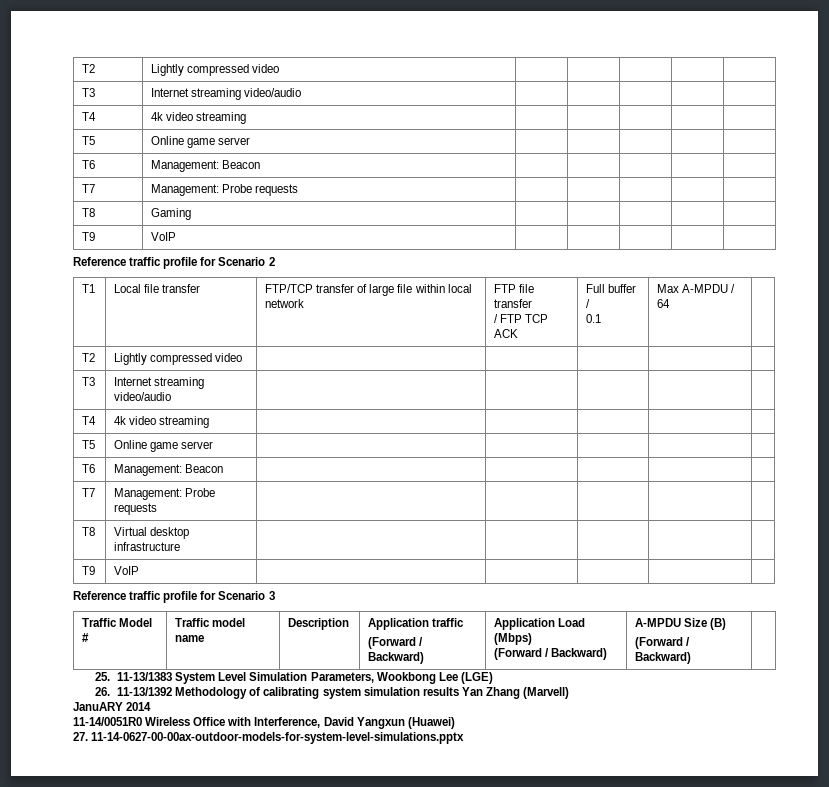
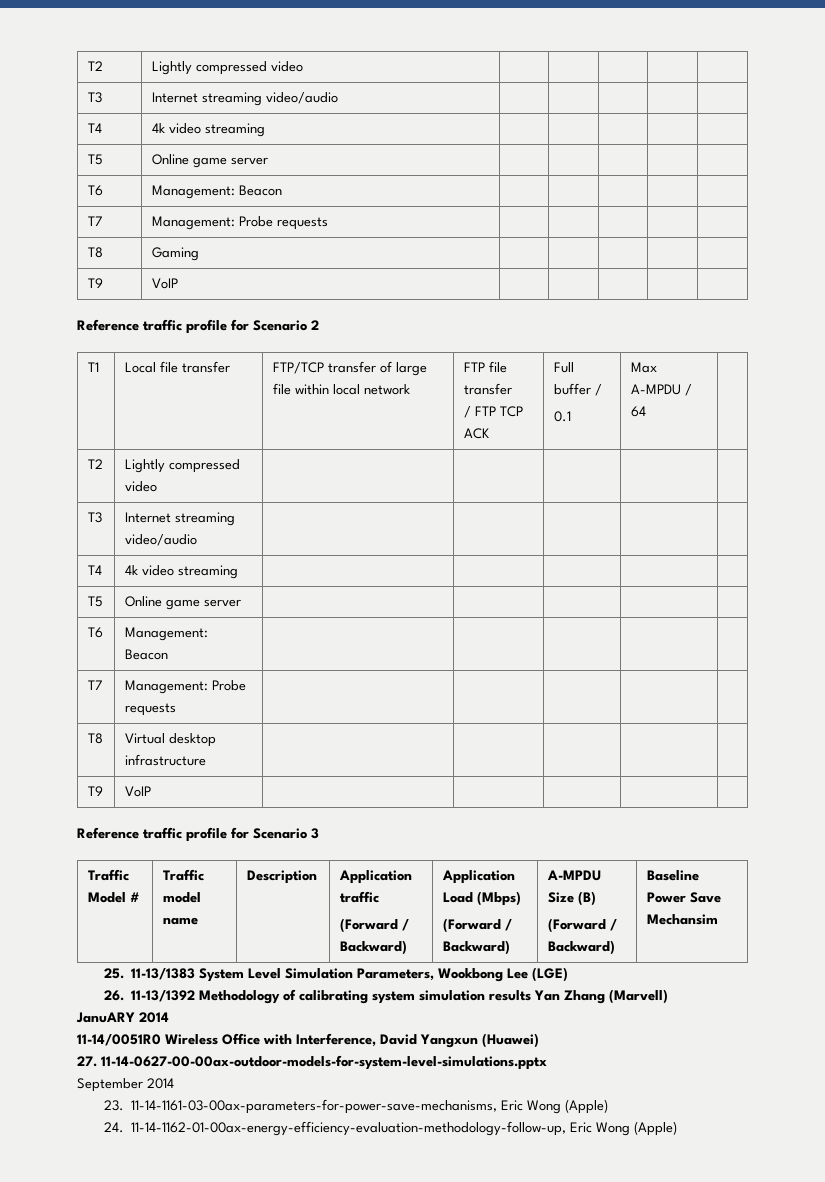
(692, 658) none -> [646,870,699,881] [646,892,721,903] [646,914,718,925] Baseline Power Save Mechansim
(465, 738) none -> [77,1078,174,1092] [103,1099,609,1114] [103,1121,678,1136] // September 2014 // 23. 11-14-1161-03-00ax-parameters-for-power-save-mechanisms, Eric Wong (Apple) // 24. 11-14-1162-01-00ax-energy-efficiency-evaluation-methodology-follow-up, Eric Wong (Apple)

